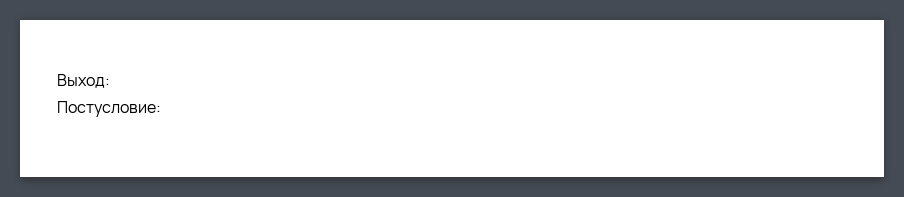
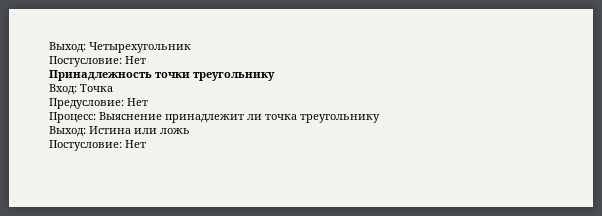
[57,74,110,88] [57,101,161,117] Выход: // Постусловие: -> [49,42,191,53] [49,56,146,67] [49,70,275,81] [49,84,113,95] [49,98,148,109] [49,112,380,123] [49,126,190,137] [49,140,146,151] Выход: Четырехугольник // Постусловие: Нет // Принадлежность точки треугольнику // Вход: Точка // Предусловие: Нет // Процесс: Выяснение принадлежит ли точка треугольнику // Выход: Истина или ложь // Постусловие: Нет

